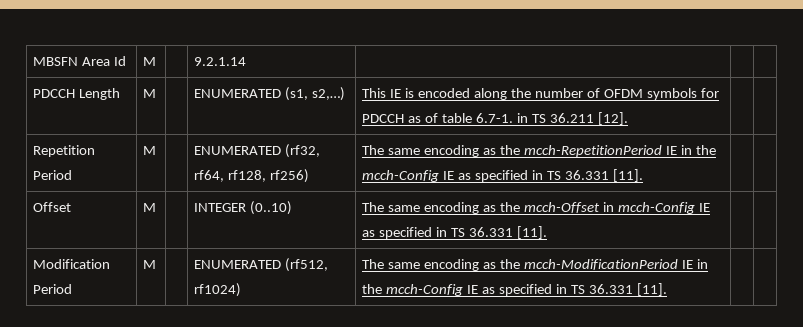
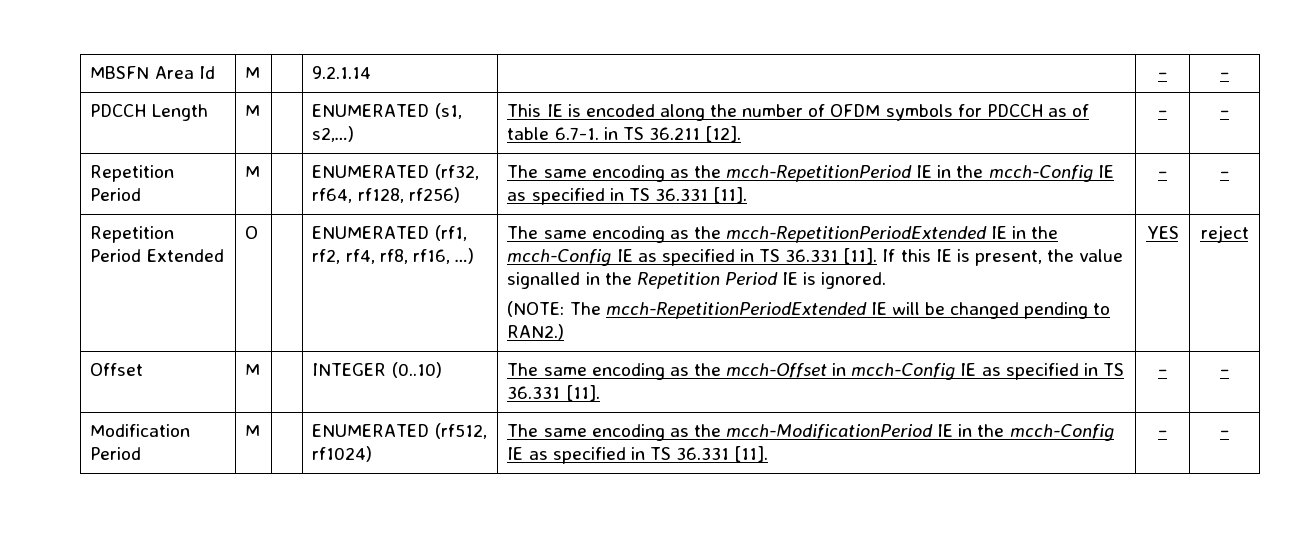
(247, 61) | -> [1158,72,1167,79] [1220,72,1229,79] − | −
(628, 118) | -> [1158,110,1167,117] [1220,110,1229,117] − | −
(643, 175) | -> [1158,171,1167,178] [1220,171,1229,178] [90,226,175,243] [90,249,224,262] [245,226,259,239] [312,225,467,241] [312,248,474,264] [507,226,1059,243] [507,248,1124,266] [507,272,887,289] [507,301,1111,319] [507,324,565,340] [1146,226,1179,239] [1200,225,1249,243] − | − // Repetition Period Extended | O | | ENUMERATED (rf1, rf2, rf4, rf8, rf16, …) | The same encoding as the mcch-RepetitionPeriodExtended IE in the mcch-Config IE as specified in TS 36.331 [11]. If this IE is present, the value signalled in the Repetition Period IE is ignored. // (NOTE: The mcch-RepetitionPeriodExtended IE will be changed pending to RAN2.) | YES | reject
(547, 232) | -> [1158,369,1167,376] [1220,369,1229,376] − | −
(667, 289) | -> [1158,430,1167,437] [1220,430,1229,437] − | −

